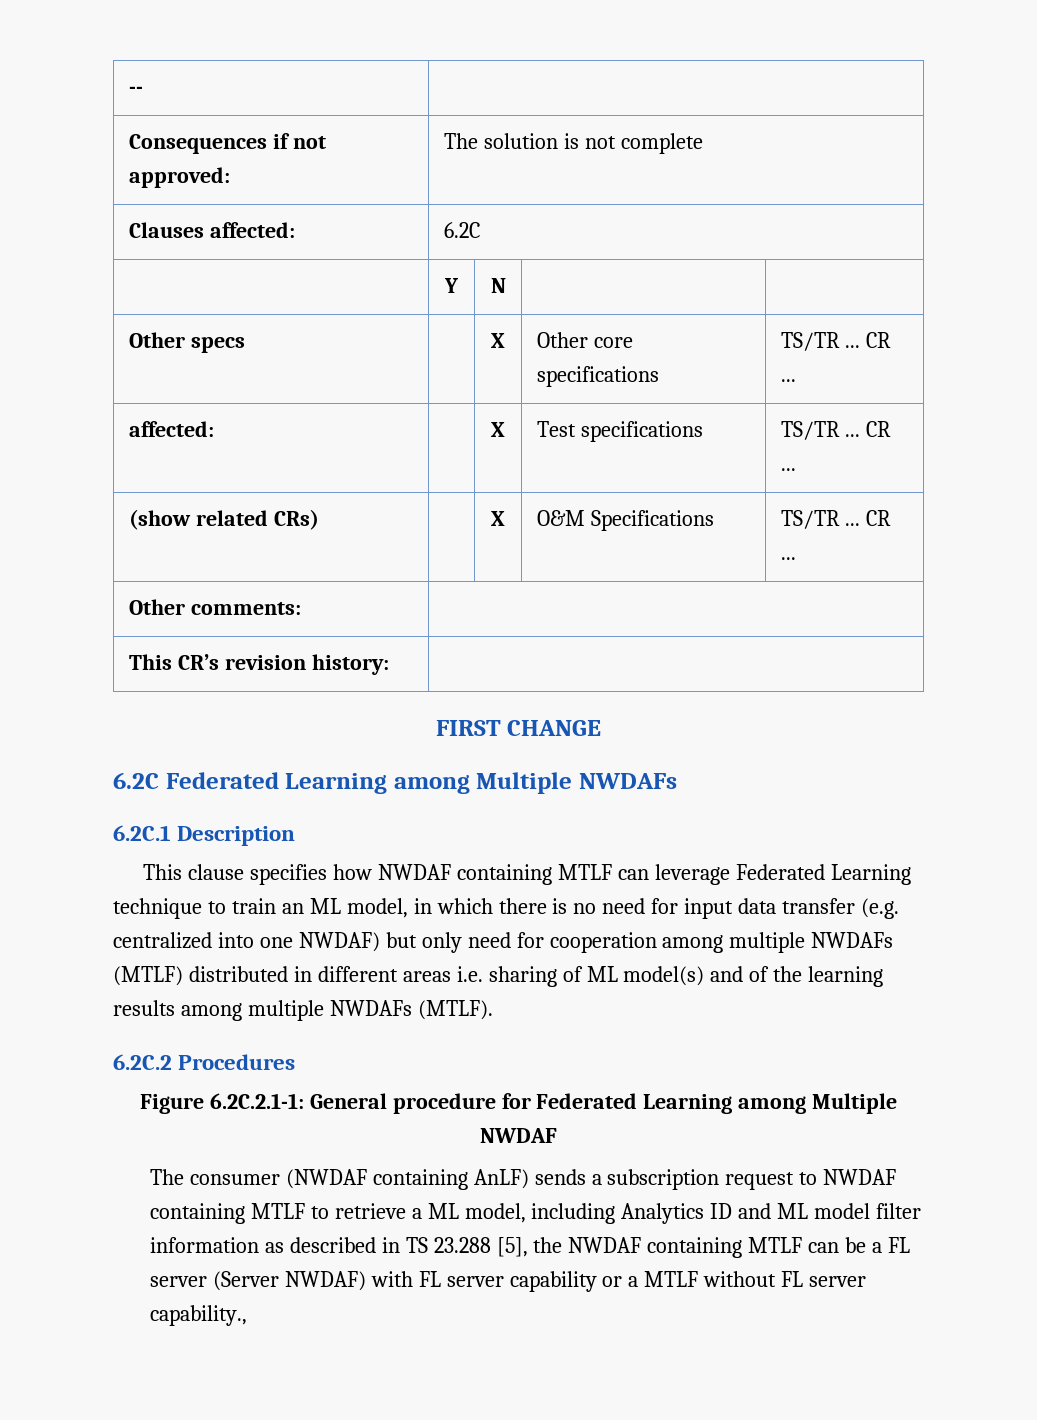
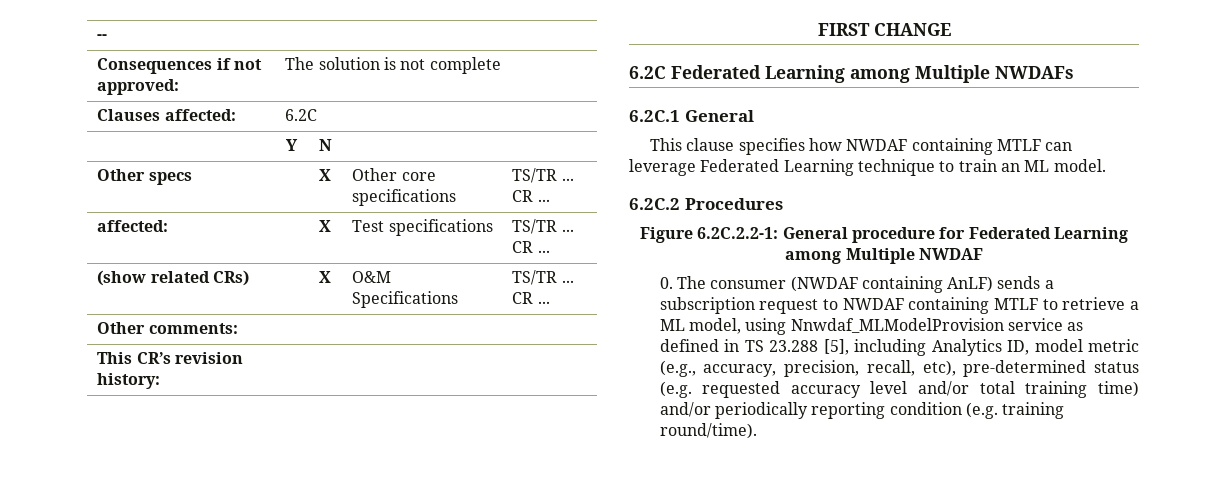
[177,826,296,846] Description -> [684,110,754,122] General
[346,898,900,919] [113,932,894,953] [113,966,884,987] [113,1000,493,1021] model, in which there is no need for input data transfer (e.g. centralized into one NWDAF) but only need for cooperation among multiple NWDAFs (MTLF) distributed in different areas i.e. sharing of ML model(s) and of the learning results among multiple NWDAFs (MTLF). -> [1053,159,1106,172] model.
[209,1093,304,1109] 6.2C.2.1-1: -> [697,227,779,239] 6.2C.2.2-1:
(557, 1135) none -> [659,277,673,289] 0.
[531,1203,922,1224] [149,1237,911,1258] [149,1271,867,1292] [149,1305,247,1326] including Analytics ID and ML model filter information as described in TS 23.288 [5], the NWDAF containing MTLF can be a FL server (Server NWDAF) with FL server capability or a MTLF without FL server capability., -> [745,318,1084,335] [659,339,1139,356] [659,360,1139,377] [659,381,1139,398] [659,402,1065,419] [659,423,757,439] using Nnwdaf_MLModelProvision service as defined in TS 23.288 [5], including Analytics ID, model metric (e.g., accuracy, precision, recall, etc), pre-determined status (e.g. requested accuracy level and/or total training time) and/or periodically reporting condition (e.g. training round/time).

